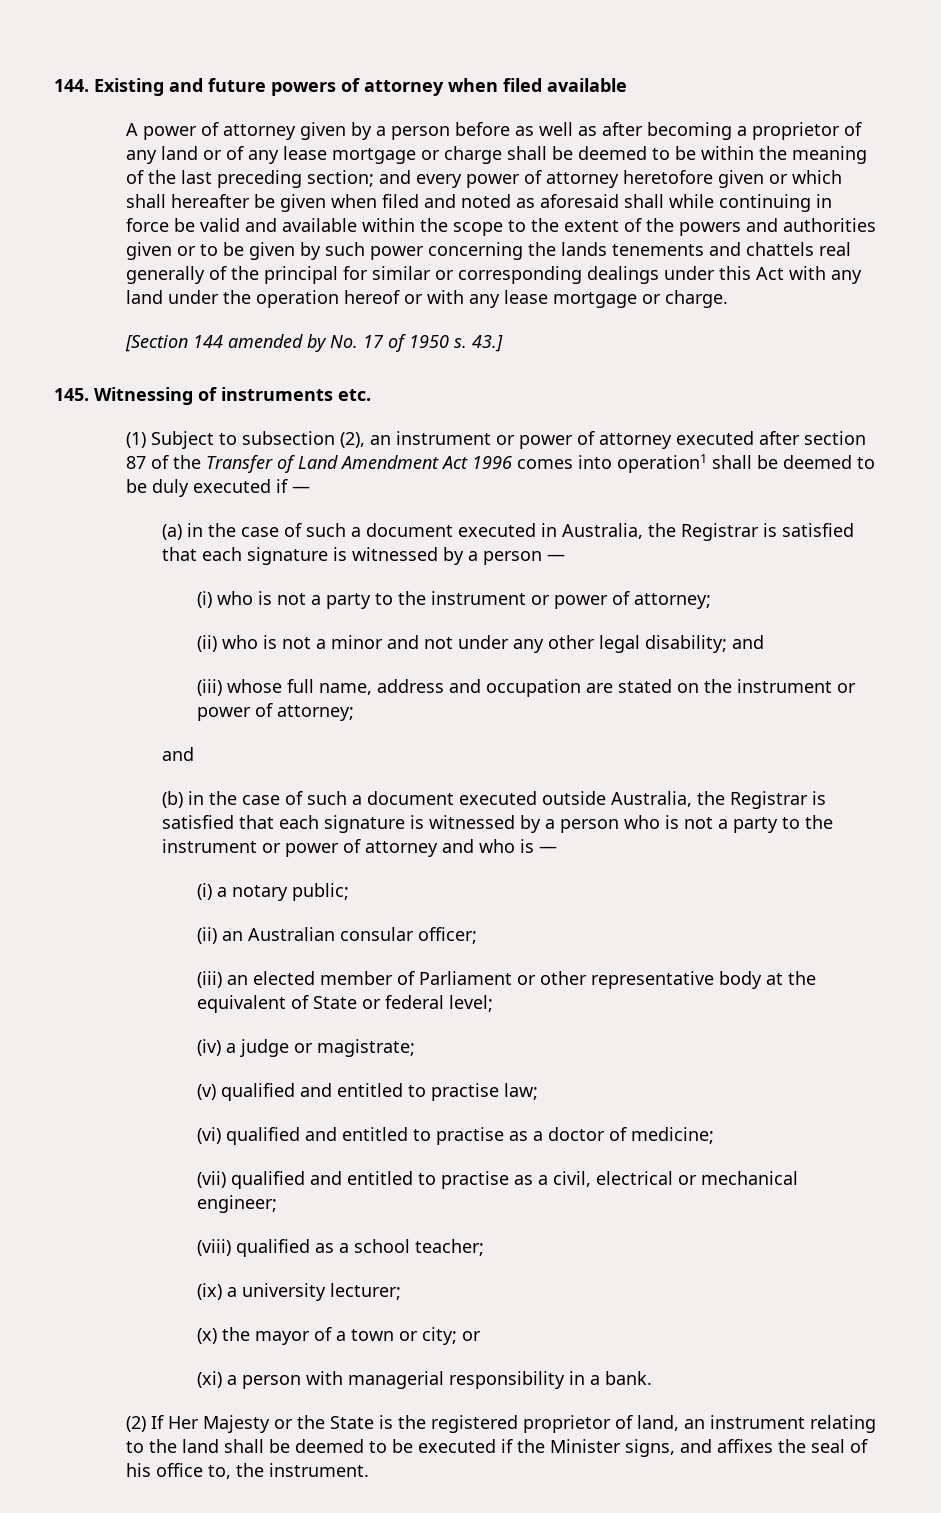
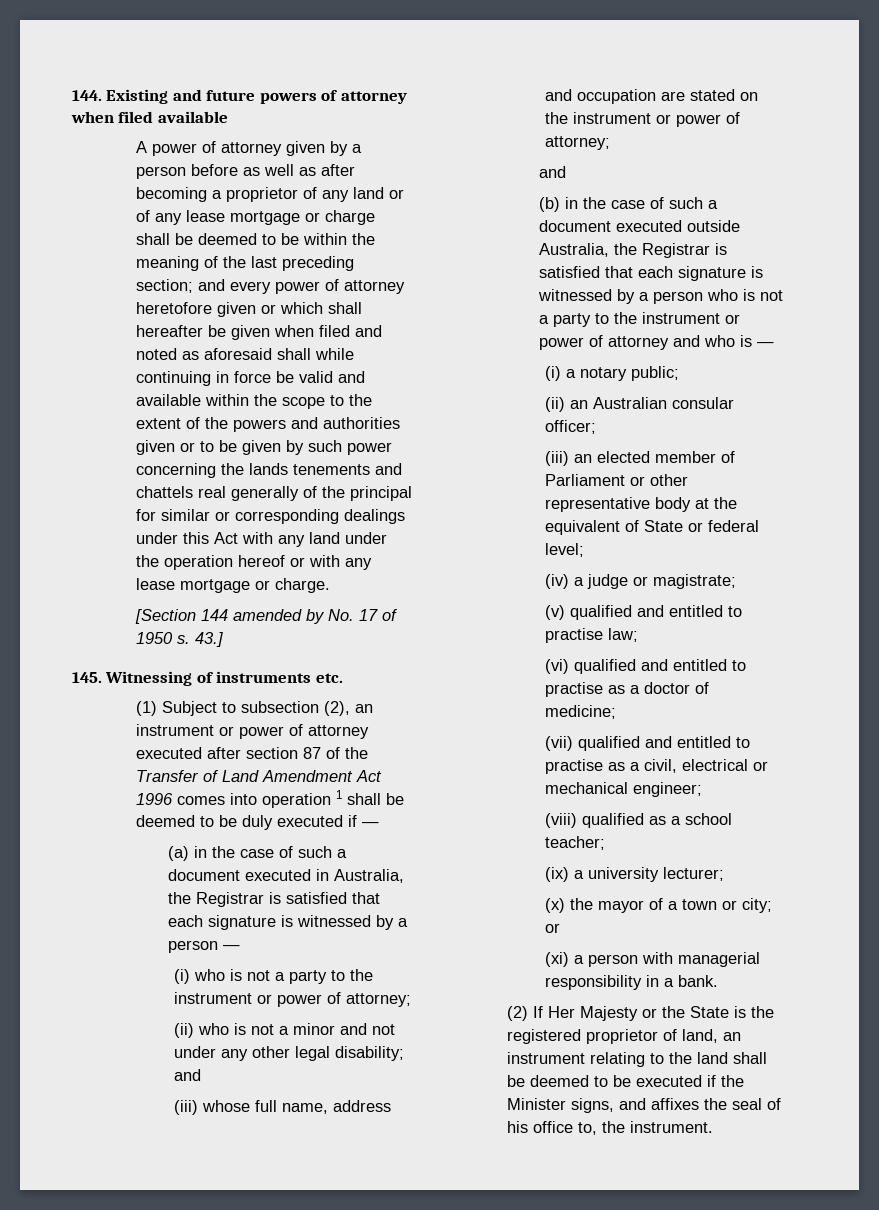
[616,454,707,473] operation1 -> [261,790,342,808] operation 1

